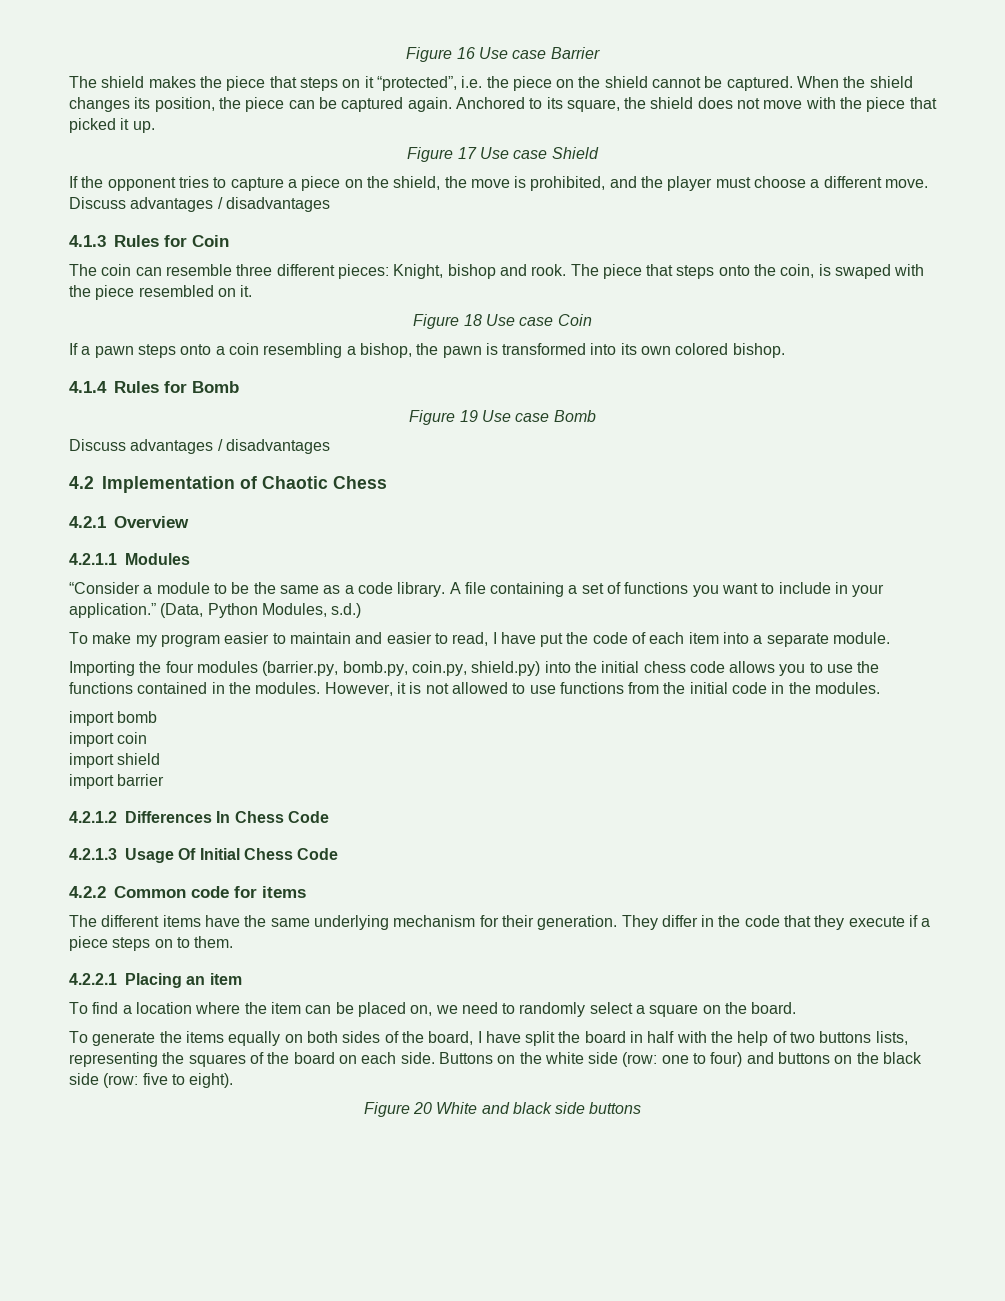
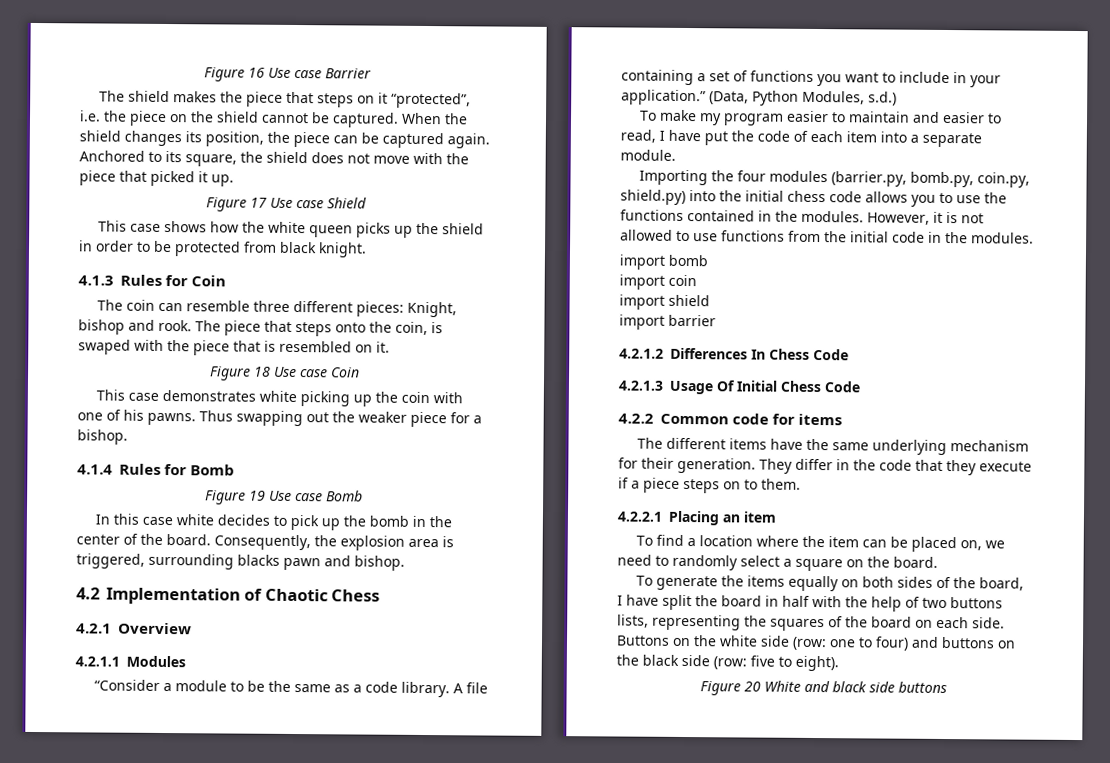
[69,176,929,191] [69,197,330,212] If the opponent tries to capture a piece on the shield, the move is prohibited, and the player must choose a different move. Discuss advantages / disadvantages -> [97,220,484,238] [78,240,367,258] This case shows how the white queen picks up the shield in order to be protected from black knight.
(135, 292) none -> [233,340,276,352] that is
[69,343,729,358] If a pawn steps onto a coin resembling a bishop, the pawn is transformed into its own colored -> [95,389,463,407] [77,409,482,428] This case demonstrates white picking up the coin with one of his pawns. Thus swapping out the weaker piece for a
[69,439,330,454] Discuss advantages / disadvantages -> [94,513,452,531] [76,533,454,551] [76,553,405,571] In this case white decides to pick up the bomb in the center of the board. Consequently, the explosion area is triggered, surrounding blacks pawn and bishop.

